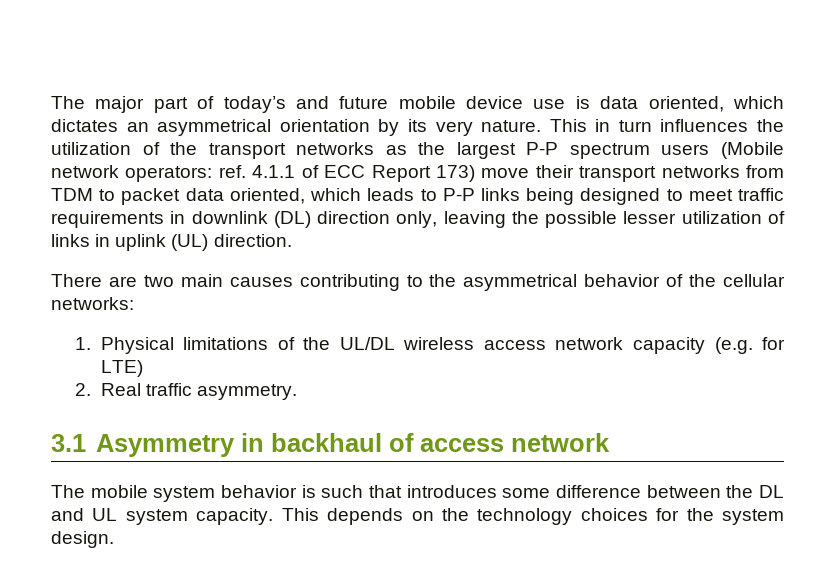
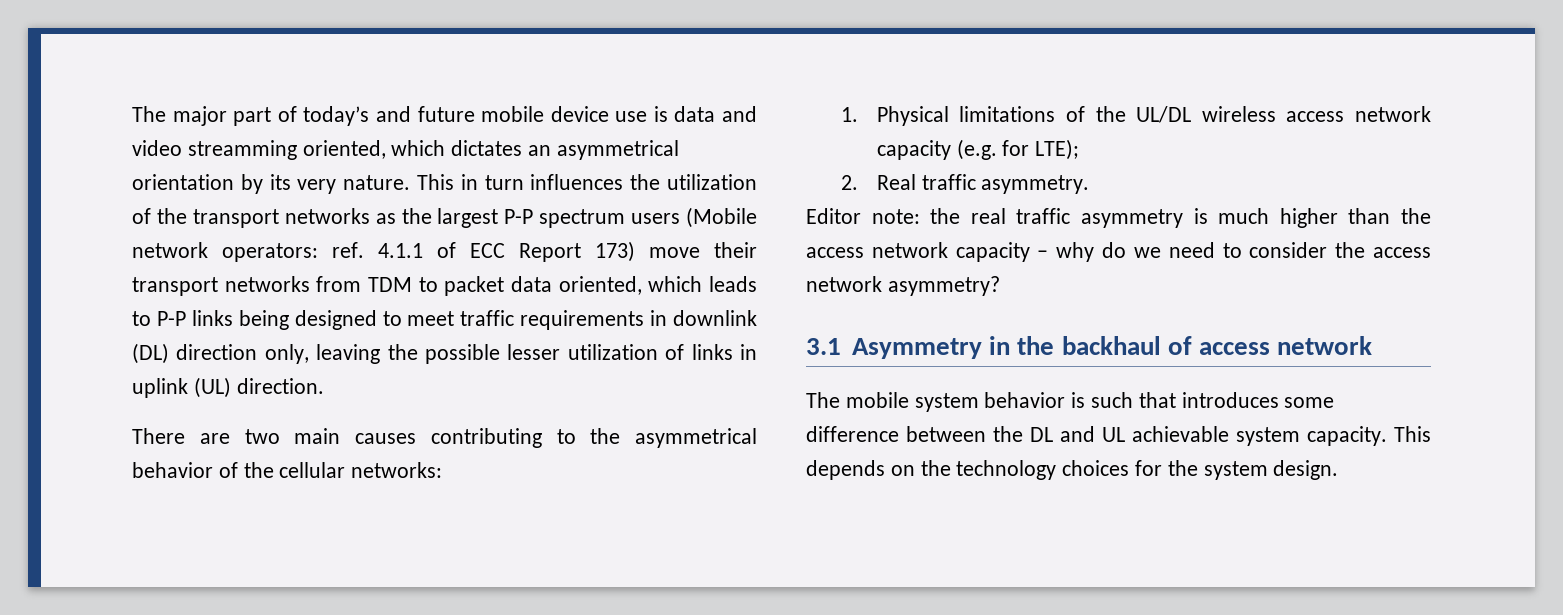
(639, 102) none -> [722,106,758,122] [132,140,297,160] and video streamming
[100,360,143,377] LTE) -> [1035,139,1080,160] LTE);
(298, 392) none -> [806,208,1431,228] [806,242,1431,262] [806,276,1000,296] // Editor note: the real traffic asymmetry is much higher than the access network capacity – why do we need to consider the access network asymmetry?
(264, 442) none -> [1017,336,1055,355] the
(118, 514) none -> [1132,426,1229,442] achievable

